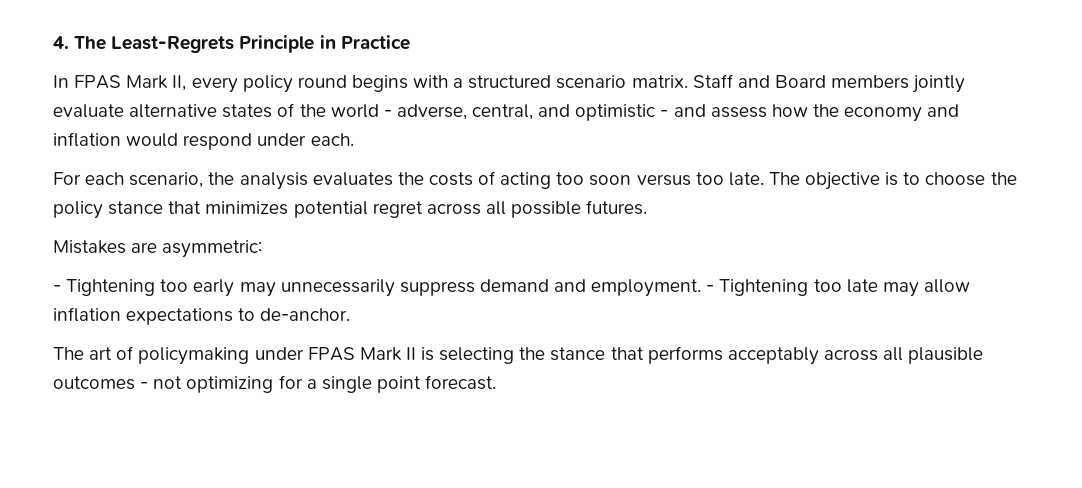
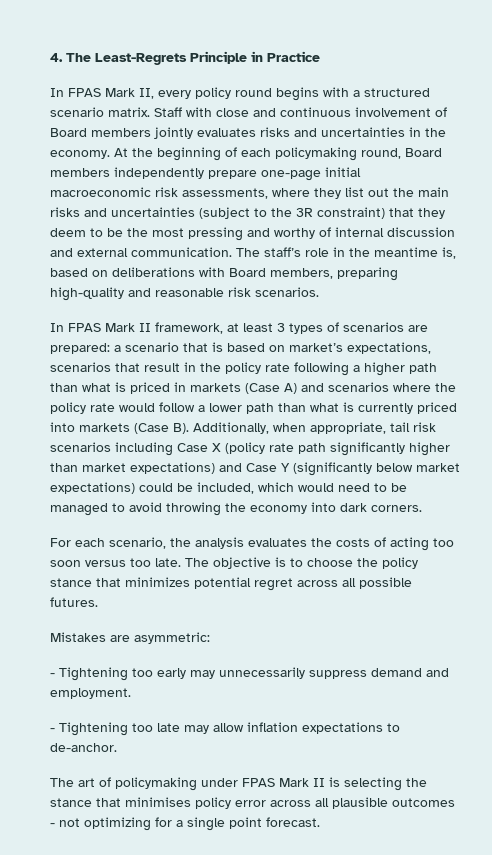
[737,75,966,93] [53,103,960,122] [53,132,354,150] and Board members jointly evaluate alternative states of the world - adverse, central, and optimistic - and assess how the economy and inflation would respond under each. -> [186,107,447,117] [50,127,446,139] [50,147,442,161] [50,167,361,181] [50,187,449,199] [50,207,445,219] [50,227,455,241] [50,247,456,259] [50,267,398,281] [50,287,319,301] [50,322,428,334] [50,342,431,354] [50,362,437,376] [50,382,456,394] [50,402,457,414] [50,422,436,434] [50,442,450,456] [50,462,460,476] [50,482,407,494] [50,502,422,516] with close and continuous involvement of Board members jointly evaluates risks and uncertainties in the economy. At the beginning of each policymaking round, Board members independently prepare one-page initial macroeconomic risk assessments, where they list out the main risks and uncertainties (subject to the 3R constraint) that they deem to be the most pressing and worthy of internal discussion and external communication. The staff’s role in the meantime is, based on deliberations with Board members, preparing high-quality and reasonable risk scenarios. // In FPAS Mark II framework, at least 3 types of scenarios are prepared: a scenario that is based on market’s expectations, scenarios that result in the policy rate following a higher path than what is priced in markets (Case A) and scenarios where the policy rate would follow a lower path than what is currently priced into markets (Case B). Additionally, when appropriate, tail risk scenarios including Case X (policy rate path significantly higher than market expectations) and Case Y (significantly below market expectations) could be included, which would need to be managed to avoid throwing the economy into dark corners.
(702, 288) none -> (131, 693) //
[647,346,819,365] performs acceptably -> [125,797,266,809] minimises policy error

